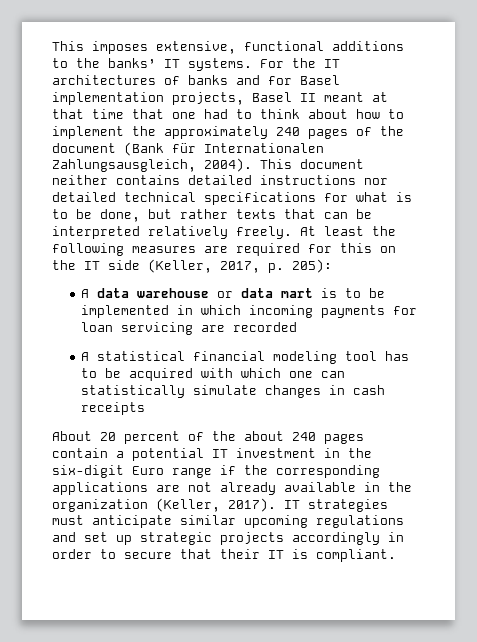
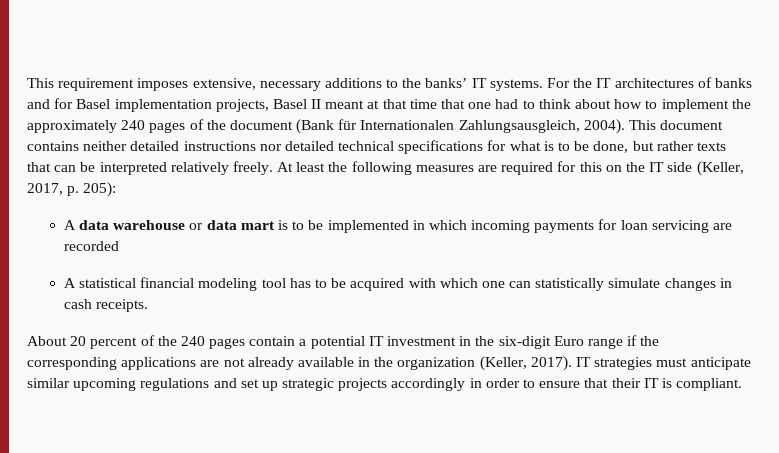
[52,41,84,51] This -> [27,78,135,91] This requirement
[244,41,324,51] functional -> [259,81,321,91] necessary
[52,175,180,185] neither contains -> [27,141,128,151] contains neither
[81,402,146,415] receipts -> [96,299,149,312] receipts.
[244,431,284,441] about -> (177, 341) none
[124,552,172,559] secure -> [539,381,581,388] ensure

